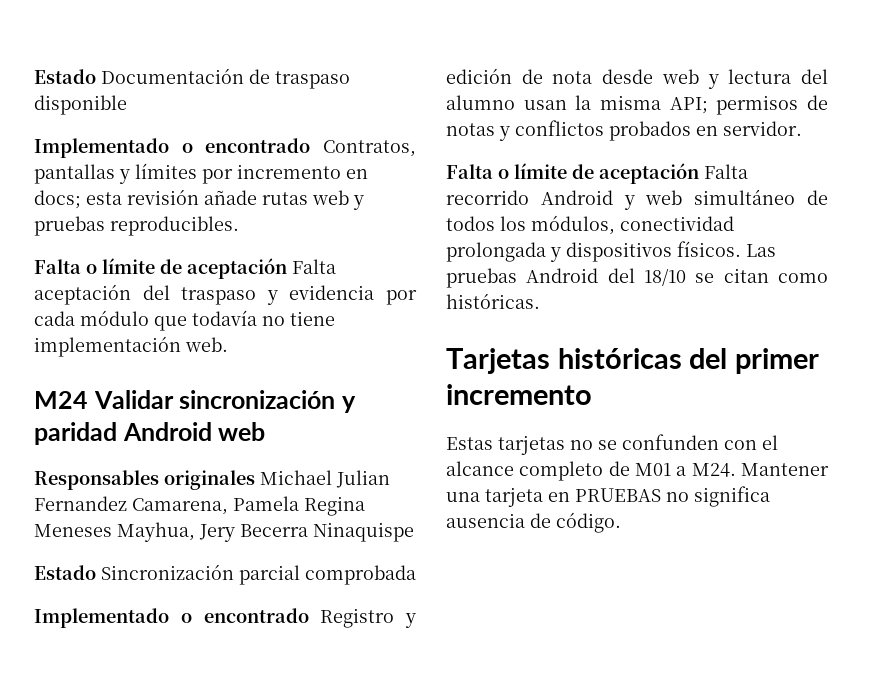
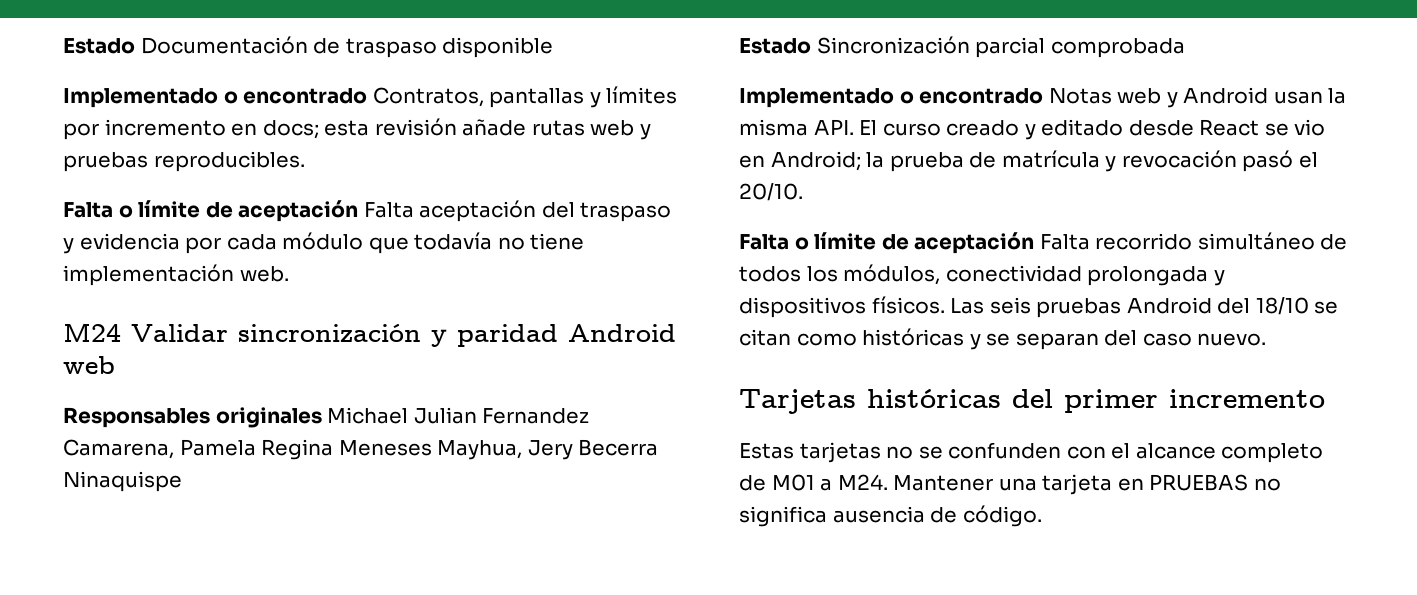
[320,608,416,628] [446,68,828,89] [446,95,828,115] [446,120,802,141] Registro y edición de nota desde web y lectura del alumno usan la misma API; permisos de notas y conflictos probados en servidor. -> [1048,87,1347,108] [739,119,1326,140] [739,150,1318,172] [739,183,803,201] Notas web y Android usan la misma API. El curso creado y editado desde React se vio en Android; la prueba de matrícula y revocación pasó el 20/10.
[540,190,683,210] Android y web -> (1193, 241) none
(776, 250) none -> [989,297,1031,314] seis
[446,293,540,309] históricas. -> [862,328,1267,350] históricas y se separan del caso nuevo.

